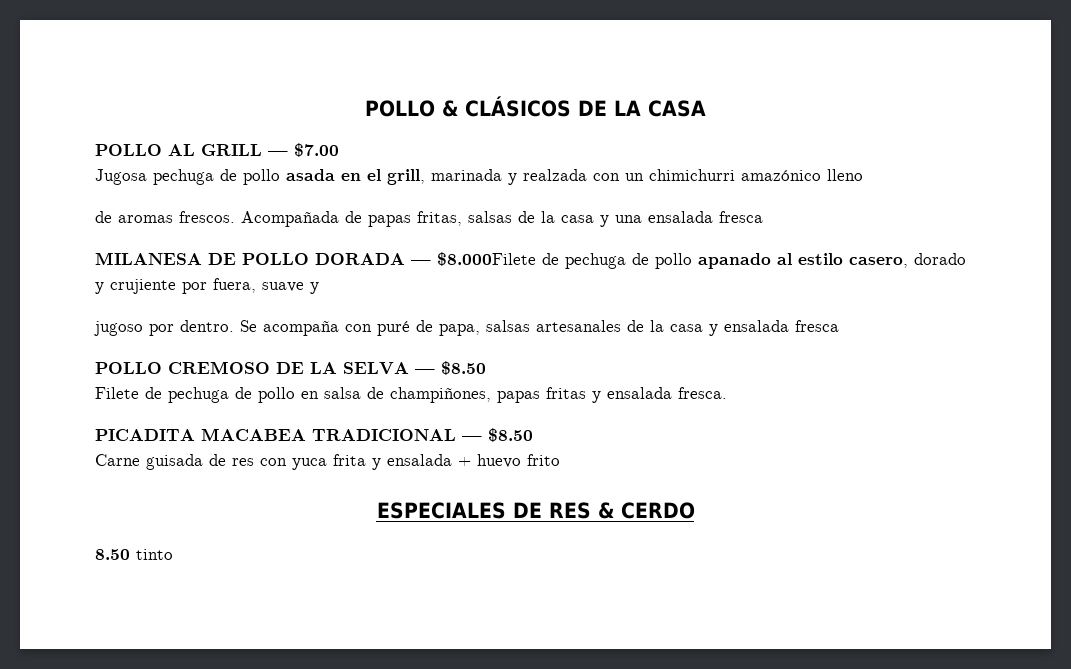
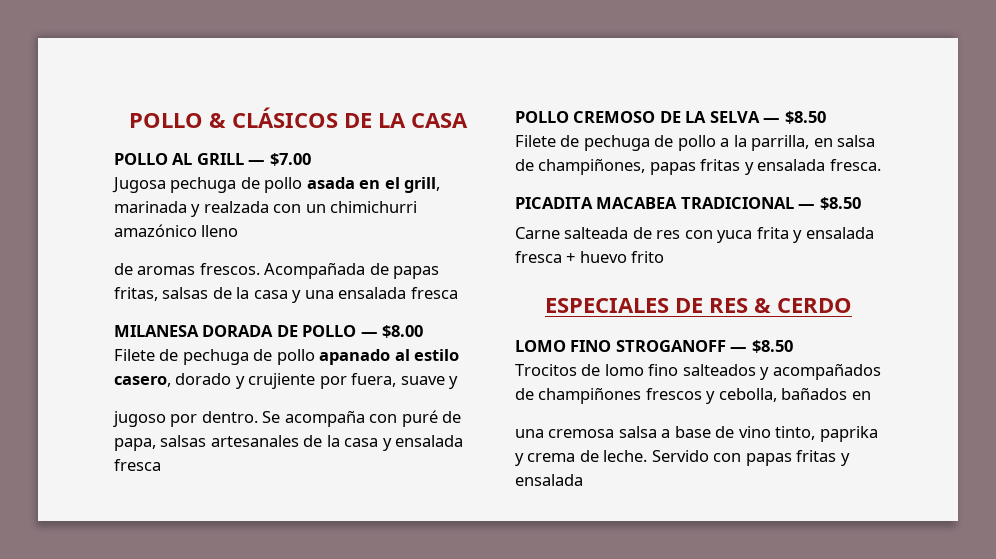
(202, 258) none -> [202,325,274,337] DORADA
[315,252,536,266] DORADA — $8.000Filete -> [360,325,424,338] [114,349,155,361] — $8.00 // Filete
(295, 395) none -> [720,135,810,151] a la parrilla,
[146,454,203,470] guisada -> [564,227,629,239] salteada
(452, 460) none -> [515,251,562,263] fresca
[95,549,173,560] 8.50 tinto -> [515,340,793,353] [515,363,881,380] [515,387,871,404] [515,426,878,442] [515,450,850,466] [515,474,583,486] LOMO FINO STROGANOFF — $8.50 // Trocitos de lomo fino salteados y acompañados de champiñones frescos y cebolla, bañados en // una cremosa salsa a base de vino tinto, paprika y crema de leche. Servido con papas fritas y ensalada

